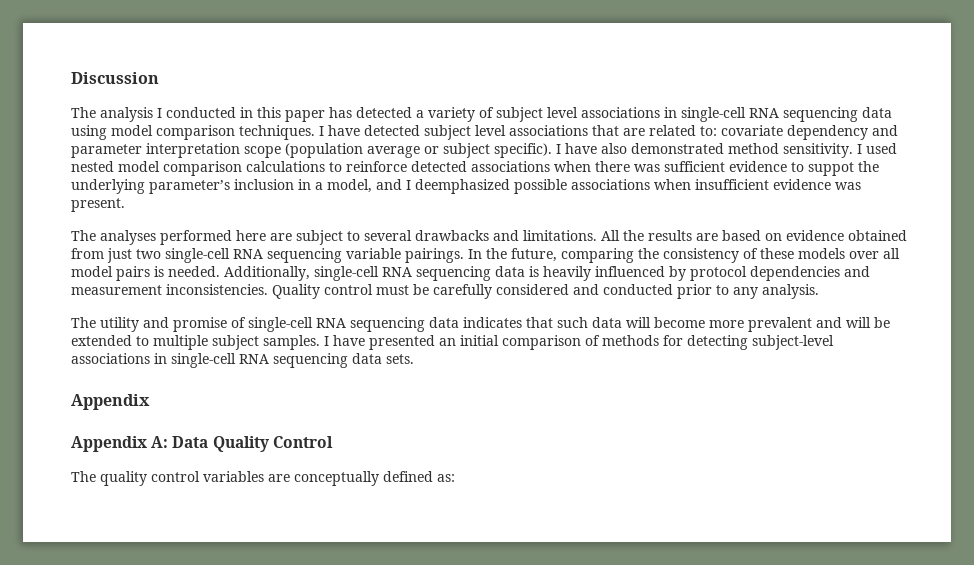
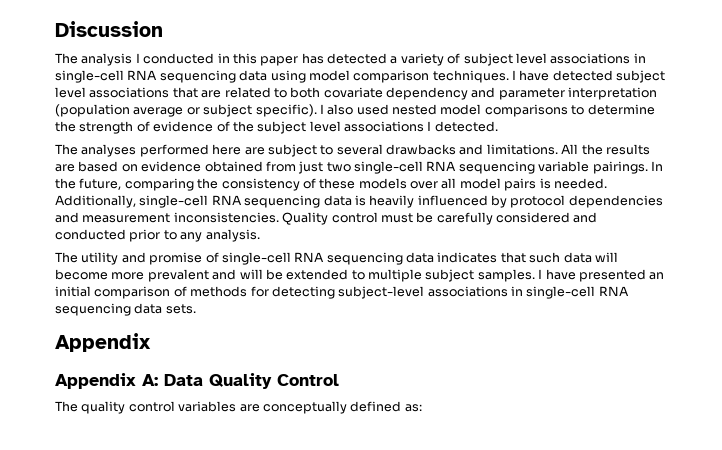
[700,126,717,136] to: -> [273,87,321,98] to both
[244,146,281,158] scope -> (658, 93) none
[565,143,897,158] [71,161,879,176] [71,179,861,194] [71,198,125,212] have also demonstrated method sensitivity. I used nested model comparison calculations to reinforce detected associations when there was sufficient evidence to suppot the underlying parameter’s inclusion in a model, and I deemphasized possible associations when insufficient evidence was present. -> [327,104,655,117] [55,121,498,134] also used nested model comparisons to determine the strength of evidence of the subject level associations I detected.

